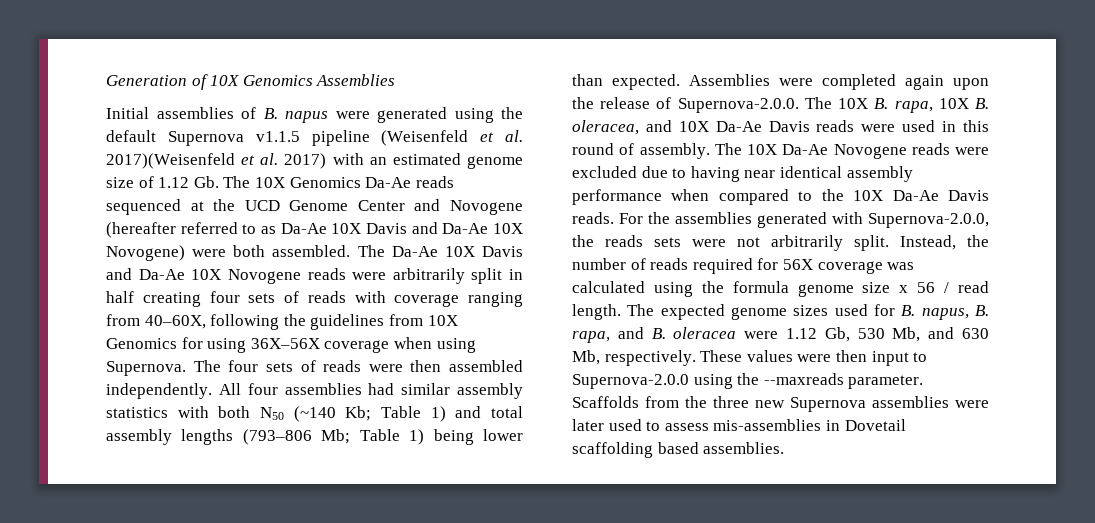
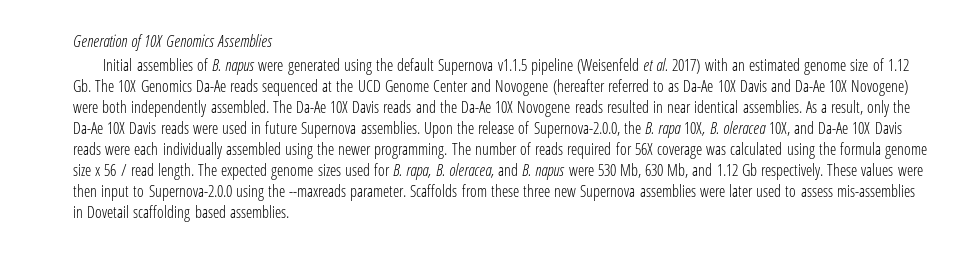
[106,153,279,169] 2017)(Weisenfeld et al. -> (669, 64) none
(266, 251) none -> [131,100,208,117] independently
[106,268,132,280] and -> [383,100,457,113] reads and the
[352,268,523,284] [106,291,523,307] [106,314,458,330] [106,337,476,353] [106,360,523,376] [106,383,523,399] [106,406,523,422] [106,429,523,445] [572,74,989,90] [572,97,989,113] [572,120,762,135] were arbitrarily split in half creating four sets of reads with coverage ranging from 40–60X, following the guidelines from 10X Genomics for using 36X–56X coverage when using Supernova. The four sets of reads were then assembled independently. All four assemblies had similar assembly statistics with both N50 (~140 Kb; Table 1) and total assembly lengths (793–806 Mb; Table 1) being lower than expected. Assemblies were completed again upon the release of Supernova-2.0.0. The 10X B. rapa, 10X B. oleracea, and 10X Da-Ae -> [606,100,911,117] [73,122,126,134] resulted in near identical assemblies. As a result, only the Da-Ae 10X
[963,120,990,132] [572,143,989,159] [572,166,913,182] [572,189,989,205] [572,212,989,228] [572,235,989,251] this round of assembly. The 10X Da-Ae Novogene reads were excluded due to having near identical assembly performance when compared to the 10X Da-Ae Davis reads. For the assemblies generated with Supernova-2.0.0, the reads sets were not arbitrarily split. Instead, the -> [265,121,902,138] [73,142,471,159] future Supernova assemblies. Upon the release of Supernova-2.0.0, the B. rapa 10X, B. oleracea 10X, and Da-Ae 10X Davis reads were each individually assembled using the newer programming. The
[921,305,989,320] [572,327,850,343] napus, B. rapa, and B. oleracea were 1.12 Gb, -> [406,163,594,180] rapa, B. oleracea, and B. napus were
[928,327,955,339] and -> (641, 170) none
(600, 357) none -> [692,163,757,176] and 1.12 Gb
[685,396,707,408] the -> [490,184,519,197] these

